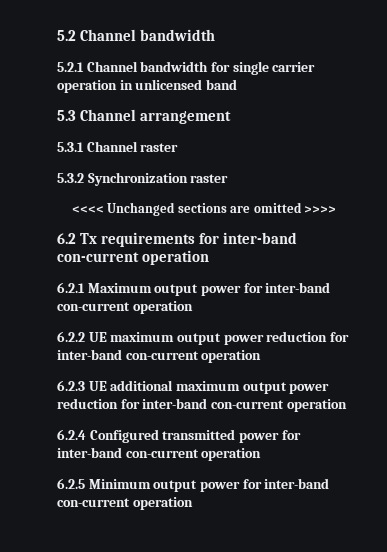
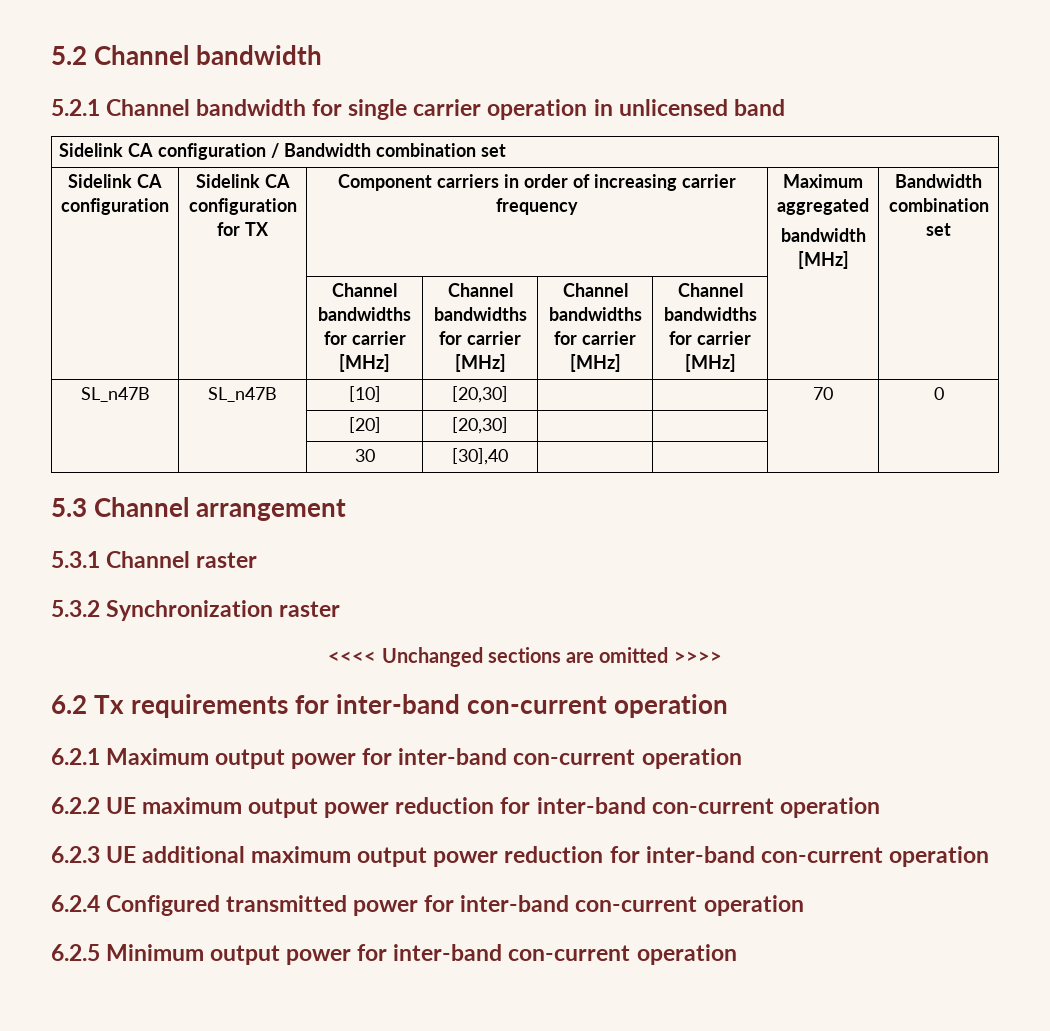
(237, 84) none -> [58,143,506,160] [68,174,162,188] [61,198,169,215] [195,174,290,188] [188,198,297,215] [217,222,269,236] [338,174,736,191] [496,198,578,215] [783,174,863,188] [777,198,869,215] [780,228,866,242] [797,251,849,269] [895,174,982,188] [888,198,989,212] [926,223,951,236] [332,283,397,297] [318,307,411,321] [323,331,406,345] [339,354,390,372] [447,283,513,297] [433,307,527,321] [439,331,521,345] [454,354,506,372] [562,283,628,297] [548,307,642,321] [554,331,636,345] [569,354,621,372] [677,283,743,297] [663,307,757,321] [669,331,751,345] [684,354,736,372] [80,387,150,402] [208,387,277,402] [348,386,381,402] [452,386,508,403] [813,387,833,400] [933,387,944,400] [348,417,381,433] [452,417,508,434] [354,449,375,462] [452,448,508,465] // Sidelink CA configuration / Bandwidth combination set // Sidelink CA configuration | Sidelink CA configuration for TX | Component carriers in order of increasing carrier frequency | Maximum aggregated // bandwidth [MHz] | Bandwidth combination set // | | Channel bandwidths for carrier [MHz] | Channel bandwidths for carrier [MHz] | Channel bandwidths for carrier [MHz] | Channel bandwidths for carrier [MHz] | | // SL_n47B | SL_n47B | [10] | [20,30] | | | 70 | 0 // | | [20] | [20,30] | | | | // | | 30 | [30],40 | | | |

